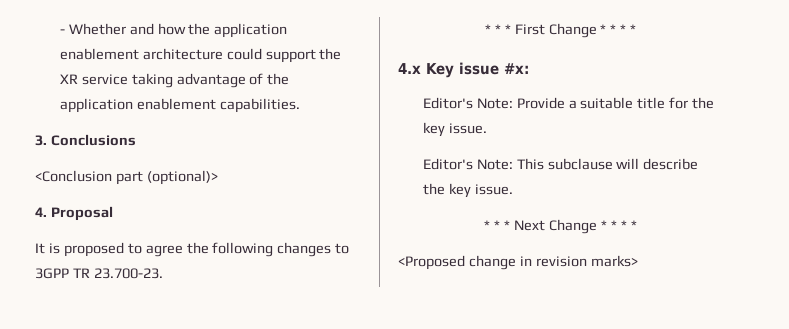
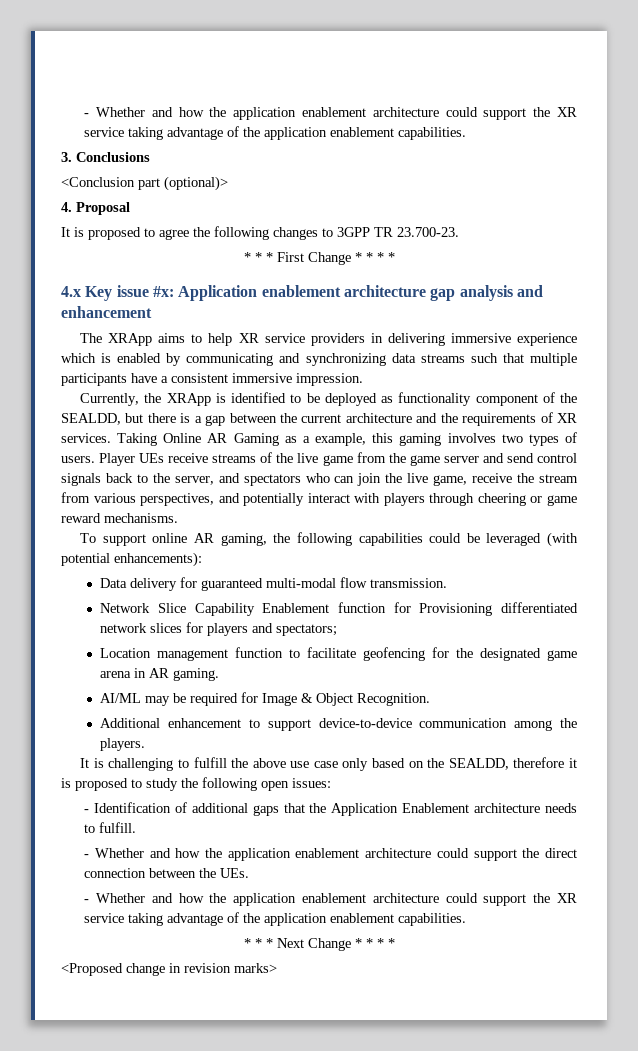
[422,97,715,109] [422,122,487,137] [422,158,699,170] [422,183,513,198] // Editor's Note: Provide a suitable title for the key issue. // Editor's Note: This subclause will describe the key issue. -> [178,285,543,301] [61,306,152,318] [80,333,577,346] [61,353,577,366] [61,373,363,386] [80,392,577,406] [61,412,577,426] [61,432,577,446] [61,452,577,466] [61,473,578,486] [61,492,577,506] [61,513,178,523] [80,532,578,547] [61,552,202,567] [100,577,448,591] [100,602,579,616] [100,622,338,636] [100,647,577,661] [100,668,220,681] [100,692,431,706] [100,718,577,731] [100,738,146,751] [80,757,577,771] [61,777,331,791] [84,802,577,816] [84,822,137,833] [84,848,578,861] [84,868,250,878] [84,893,577,906] [84,912,467,926] Application enablement architecture gap analysis and enhancement // The XRApp aims to help XR service providers in delivering immersive experience which is enabled by communicating and synchronizing data streams such that multiple participants have a consistent immersive impression. // Currently, the XRApp is identified to be deployed as functionality component of the SEALDD, but there is a gap between the current architecture and the requirements of XR services. Taking Online AR Gaming as a example, this gaming involves two types of users. Player UEs receive streams of the live game from the game server and send control signals back to the server, and spectators who can join the live game, receive the stream from various perspectives, and potentially interact with players through cheering or game reward mechanisms. // To support online AR gaming, the following capabilities could be leveraged (with potential enhancements): // Data delivery for guaranteed multi-modal flow transmission. // Network Slice Capability Enablement function for Provisioning differentiated network slices for players and spectators; // Location management function to facilitate geofencing for the designated game arena in AR gaming. // AI/ML may be required for Image & Object Recognition. // Additional enhancement to support device-to-device communication among the players. // It is challenging to fulfill the above use case only based on the SEALDD, therefore it is proposed to study the following open issues: // - Identification of additional gaps that the Application Enablement architecture needs to fulfill. // - Whether and how the application enablement architecture could support the direct connection between the UEs. // - Whether and how the application enablement architecture could support the XR service taking advantage of the application enablement capabilities.

